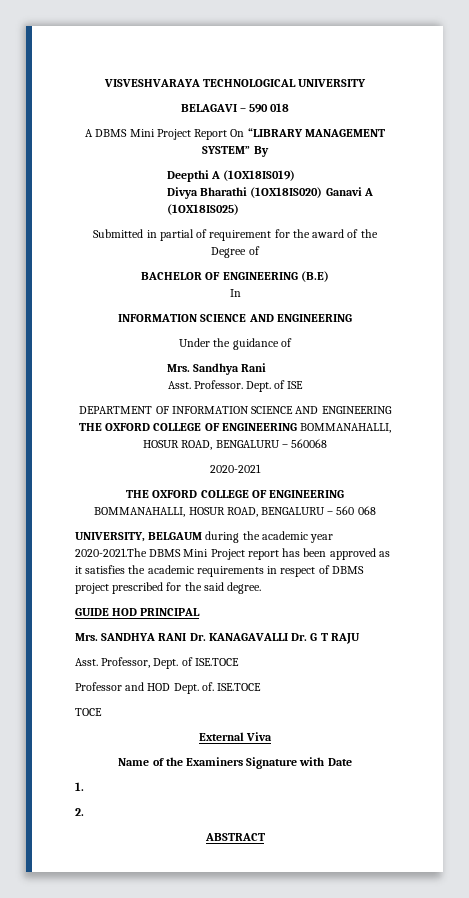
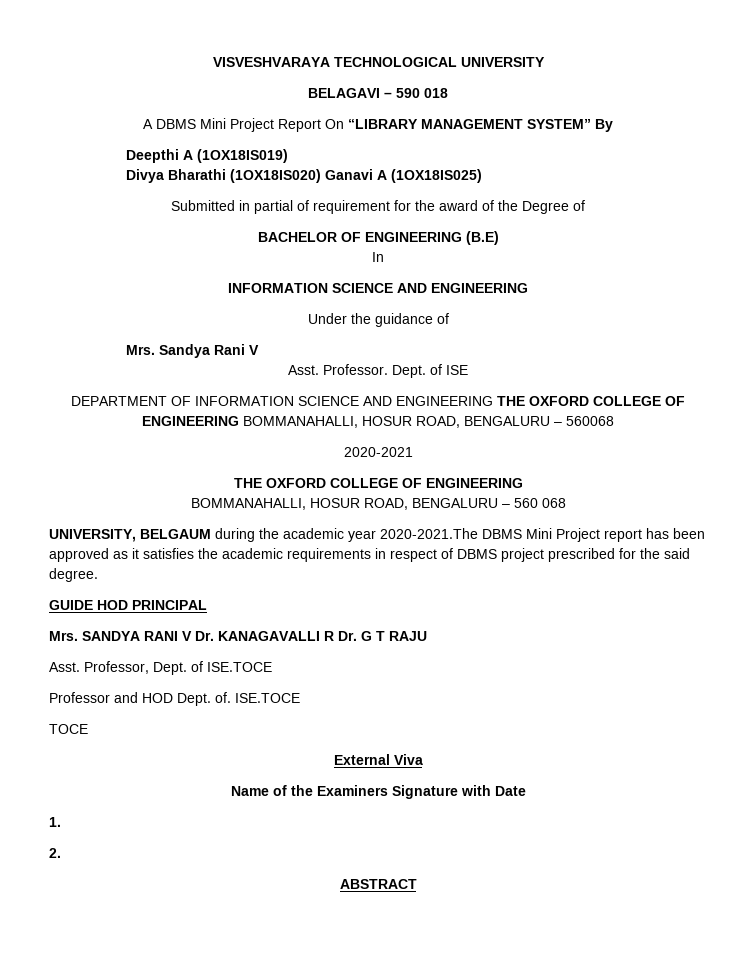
[193,363,240,375] Sandhya -> [158,344,210,358] Sandya
(267, 367) none -> [248,345,259,355] V
[101,633,187,641] SANDHYA RANI -> [82,631,192,641] SANDYA RANI V
(288, 637) none -> [324,631,334,641] R

